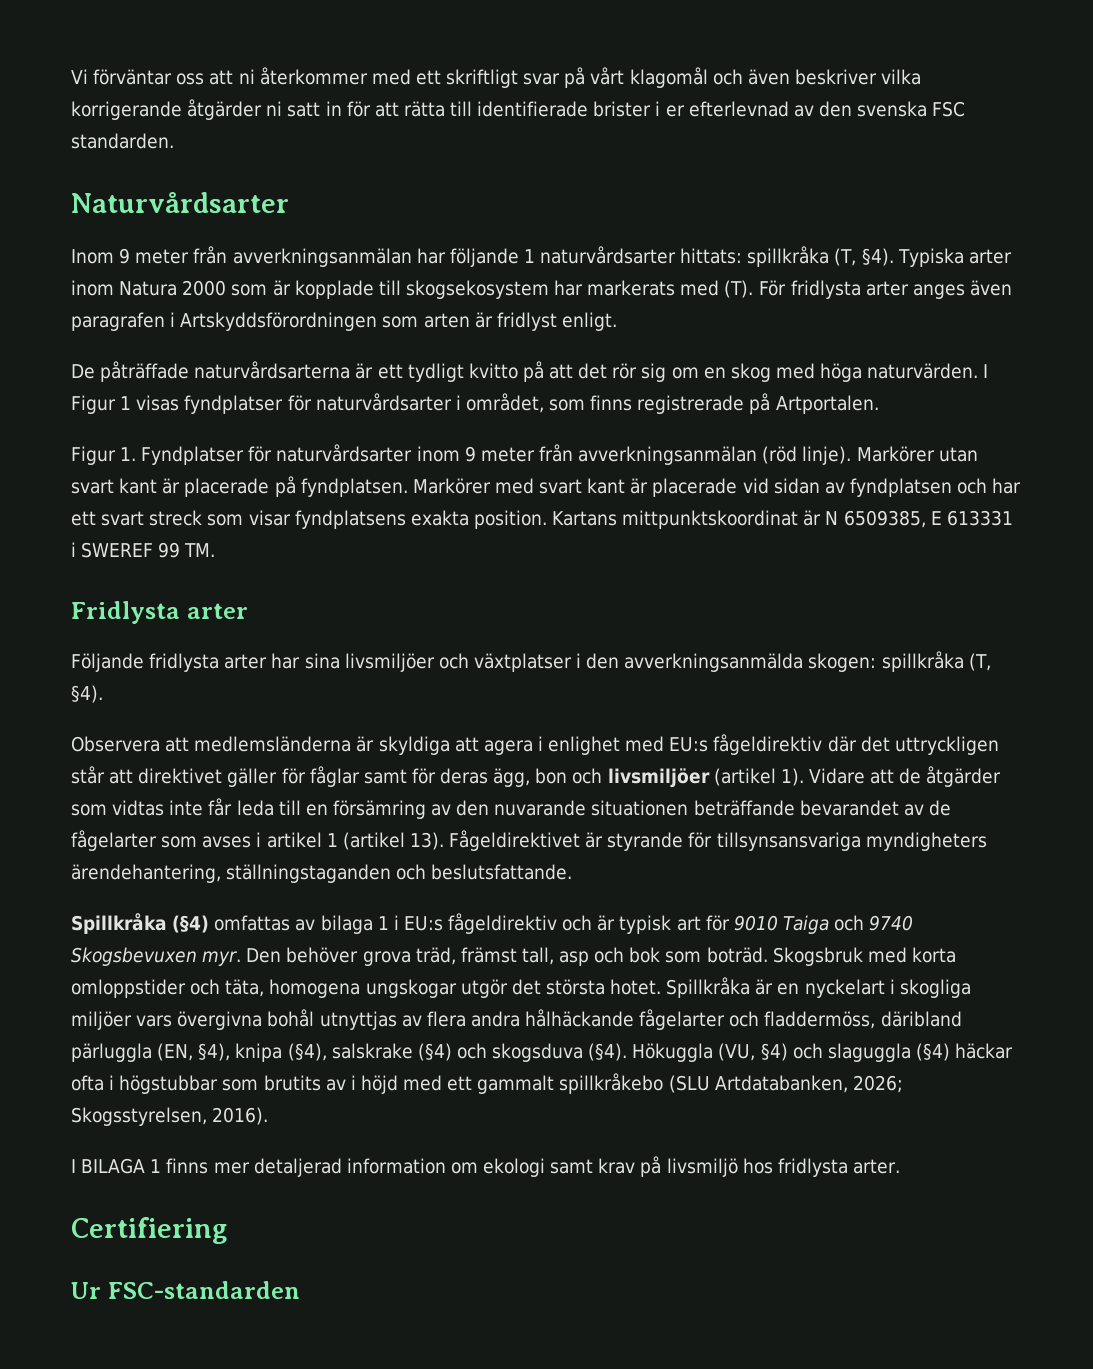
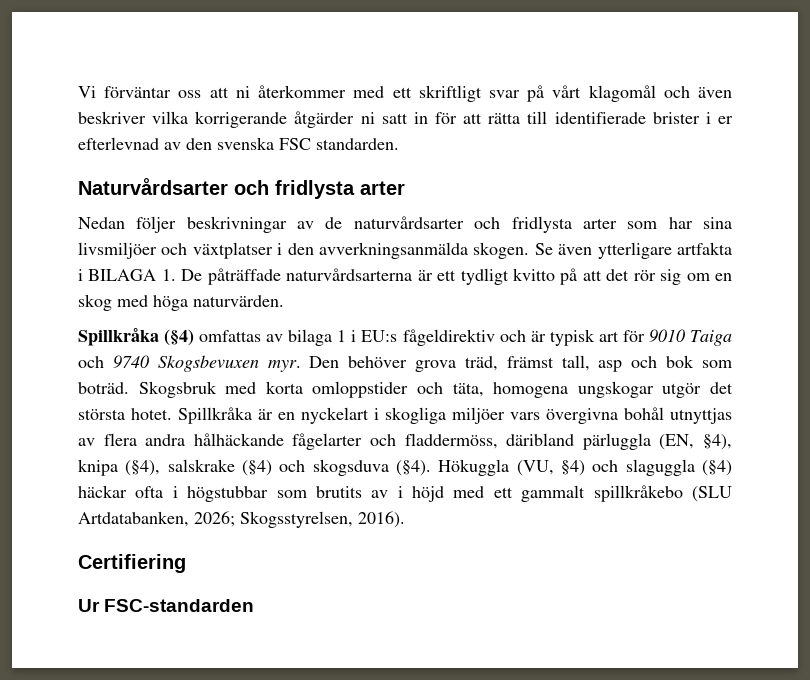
[71,246,1012,267] [71,280,1013,299] [71,312,617,331] // Inom 9 meter från avverkningsanmälan har följande 1 naturvårdsarter hittats: spillkråka (T, §4). Typiska arter inom Natura 2000 som är kopplade till skogsekosystem har markerats med (T). För fridlysta arter anges även paragrafen i Artskyddsförordningen som arten är fridlyst enligt. // -> [234,180,405,199] [78,216,733,233] [78,242,732,259] [78,269,176,281] och fridlysta arter // Nedan följer beskrivningar av de naturvårdsarter och fridlysta arter som har sina livsmiljöer och växtplatser i den avverkningsanmälda skogen. Se även ytterligare artfakta i BILAGA 1.
[983,364,989,378] [71,393,879,414] [71,444,978,465] [71,476,1022,497] [71,510,1013,529] [71,542,216,558] [71,601,248,624] [71,651,991,672] [71,685,103,703] [71,734,999,755] [71,766,1002,788] [71,798,951,819] [71,830,987,851] [71,864,573,883] I Figur 1 visas fyndplatser för naturvårdsarter i området, som finns registrerade på Artportalen. // Figur 1. Fyndplatser för naturvårdsarter inom 9 meter från avverkningsanmälan (röd linje). Markörer utan svart kant är placerade på fyndplatsen. Markörer med svart kant är placerade vid sidan av fyndplatsen och har ett svart streck som visar fyndplatsens exakta position. Kartans mittpunktskoordinat är N 6509385, E 613331 i SWEREF 99 TM. // Fridlysta arter // Följande fridlysta arter har sina livsmiljöer och växtplatser i den avverkningsanmälda skogen: spillkråka (T, §4). // Observera att medlemsländerna är skyldiga att agera i enlighet med EU:s fågeldirektiv där det uttryckligen står att direktivet gäller för fåglar samt för deras ägg, bon och livsmiljöer (artikel 1). Vidare att de åtgärder som vidtas inte får leda till en försämring av den nuvarande situationen beträffande bevarandet av de fågelarter som avses i artikel 1 (artikel 13). Fågeldirektivet är styrande för tillsynsansvariga myndigheters ärendehantering, ställningstaganden och beslutsfattande. -> (284, 301) none
[71,1156,900,1177] // I BILAGA 1 finns mer detaljerad information om ekologi samt krav på livsmiljö hos fridlysta arter. -> (405, 519) none

